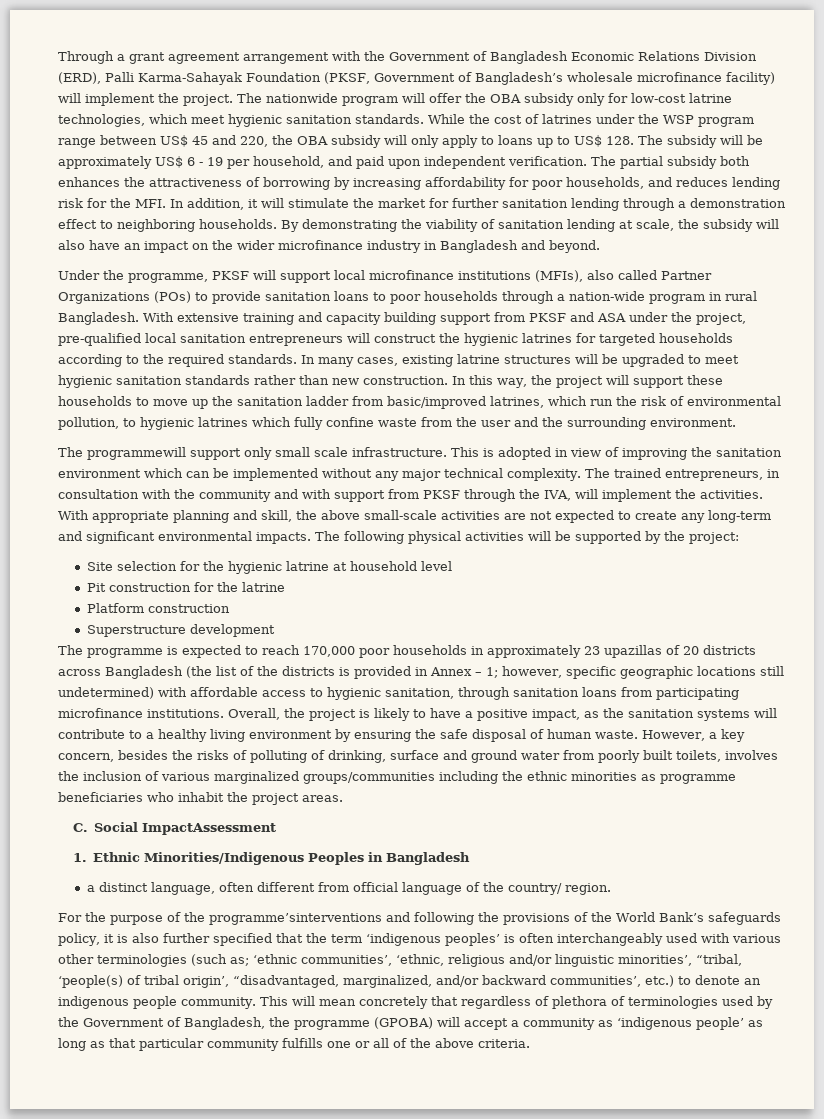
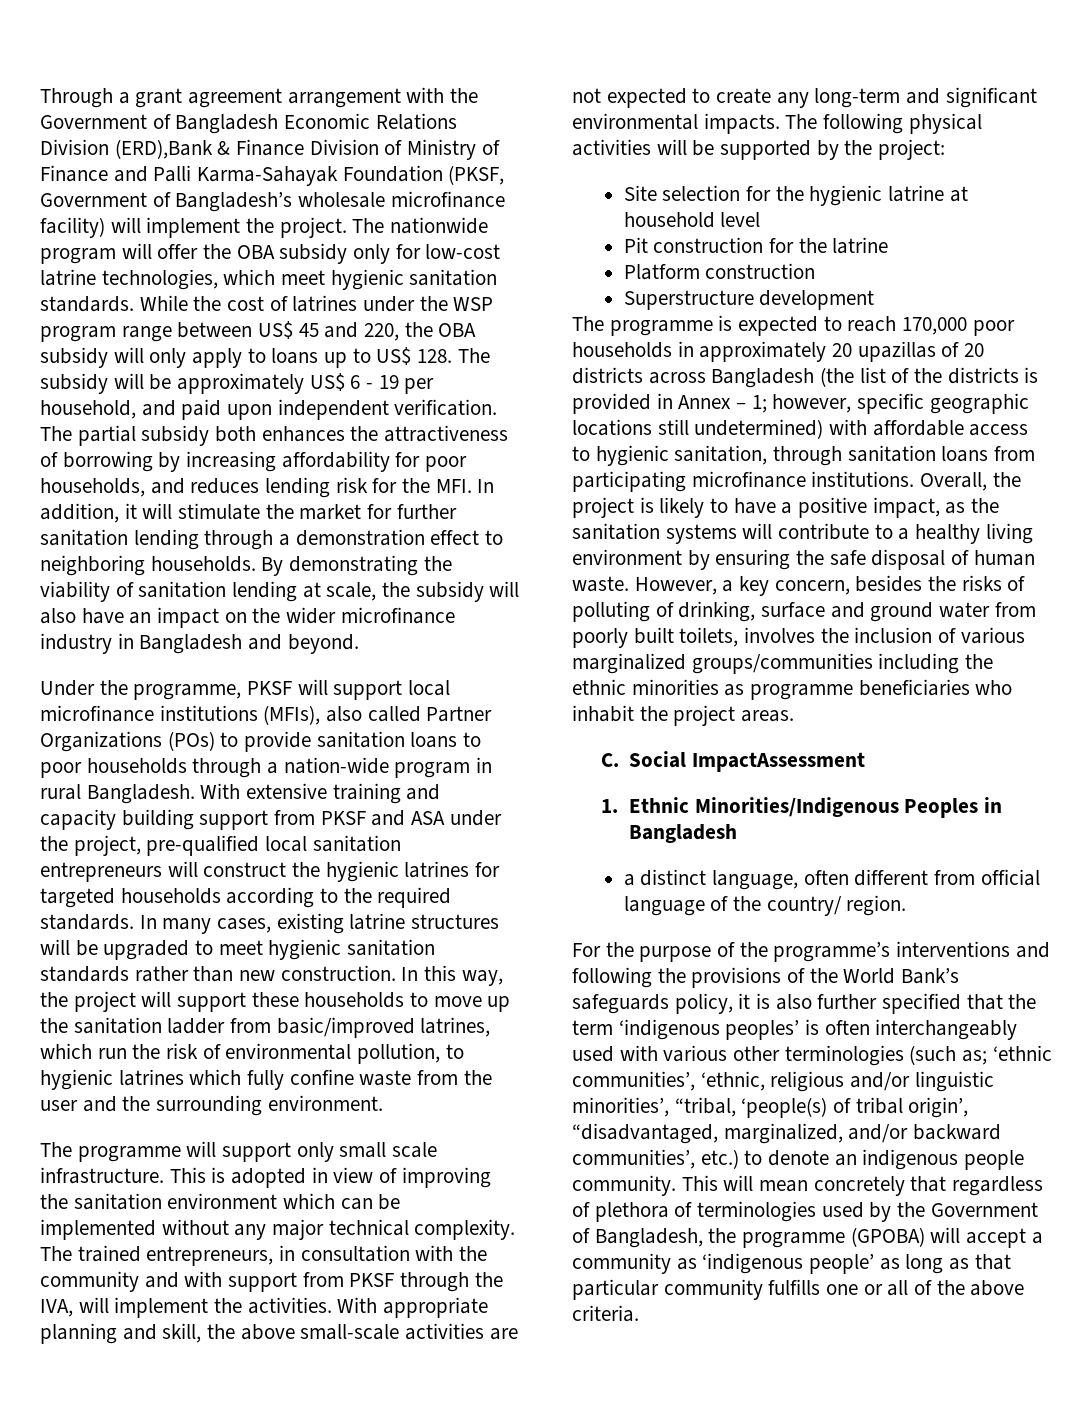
[58,72,101,84] (ERD), -> [114,139,500,160] [40,165,148,182] (ERD),Bank & Finance Division of Ministry of Finance and
[87,447,186,460] programmewill -> [77,1141,217,1162] programme will
[584,646,600,655] 23 -> [832,343,853,357] 20
[209,913,382,925] programme’sinterventions -> [773,941,1011,962] programme’s interventions

